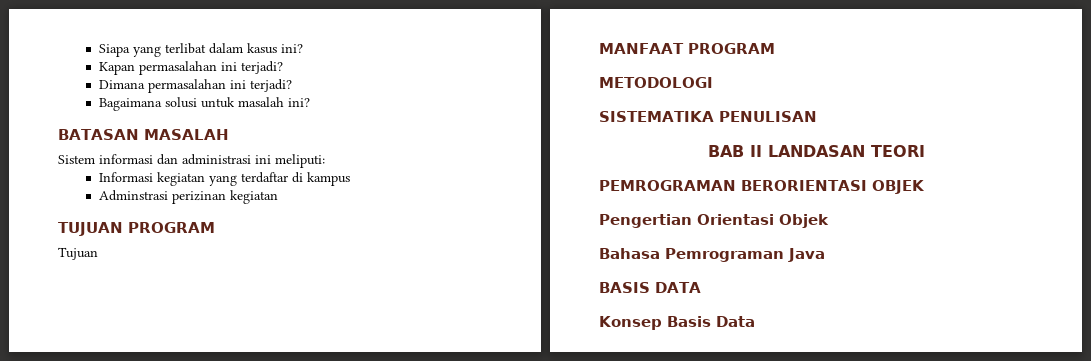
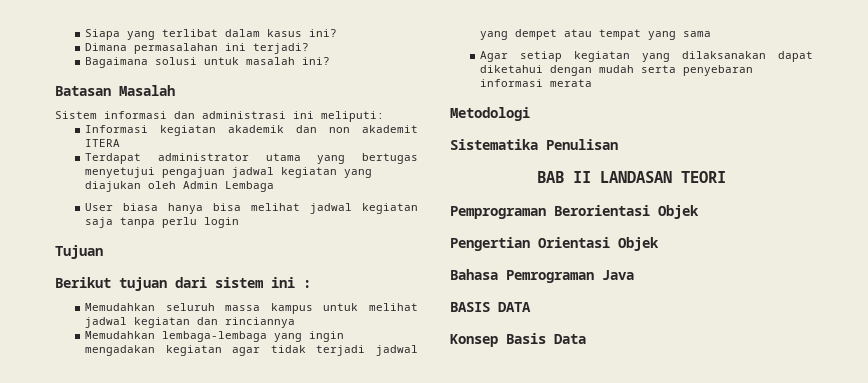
[98,61,283,75] // Kapan permasalahan ini terjadi? -> (338, 33) none
[58,129,229,140] BATASAN MASALAH -> [55,85,175,96] Batasan Masalah
[208,172,350,186] [98,190,278,204] [58,222,215,236] [58,247,98,260] [599,43,775,54] [599,77,713,88] [599,111,817,122] yang terdaftar di kampus // Adminstrasi perizinan kegiatan // TUJUAN PROGRAM // Tujuan // MANFAAT PROGRAM // METODOLOGI // SISTEMATIKA PENULISAN -> [228,125,418,133] [85,139,121,147] [85,153,418,164] [85,167,373,178] [85,181,275,192] [85,203,418,214] [85,217,240,228] [55,245,103,259] [55,277,311,291] [85,303,418,314] [85,317,296,328] [85,331,345,342] [85,345,418,356] [480,29,712,40] [480,51,813,62] [480,65,754,76] [480,79,593,87] [450,107,530,121] [450,139,618,150] akademik dan non akademit ITERA // Terdapat administrator utama yang bertugas menyetujui pengajuan jadwal kegiatan yang diajukan oleh Admin Lembaga // User biasa hanya bisa melihat jadwal kegiatan saja tanpa perlu login // Tujuan // Berikut tujuan dari sistem ini : // Memudahkan seluruh massa kampus untuk melihat jadwal kegiatan dan rinciannya // Memudahkan lembaga-lembaga yang ingin mengadakan kegiatan agar tidak terjadi jadwal yang dempet atau tempat yang sama // Agar setiap kegiatan yang dilaksanakan dapat diketahui dengan mudah serta penyebaran informasi merata // Metodologi // Sistematika Penulisan
[599,180,925,194] PEMROGRAMAN BERORIENTASI OBJEK -> [450,205,699,219] Pemprograman Berorientasi Objek

